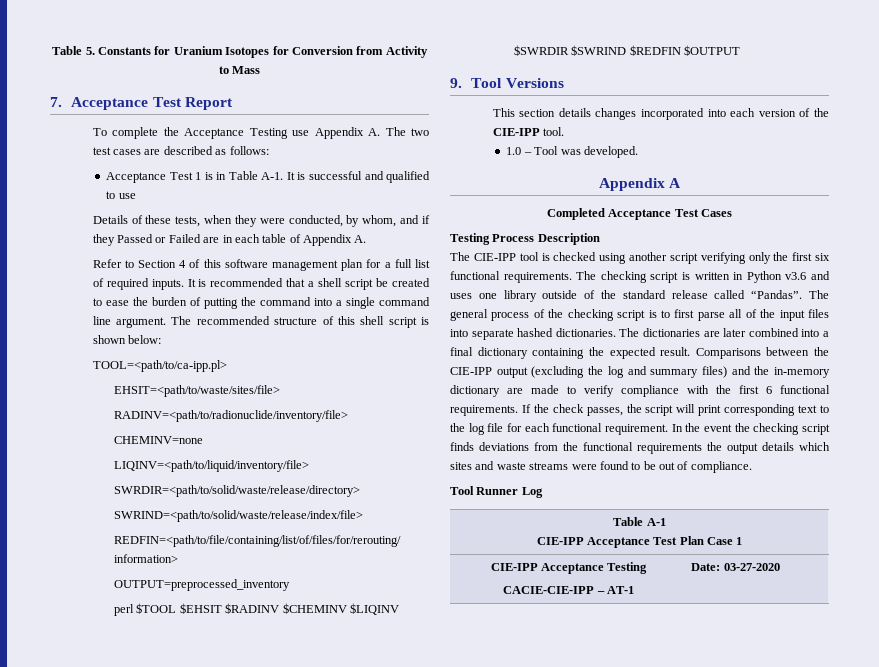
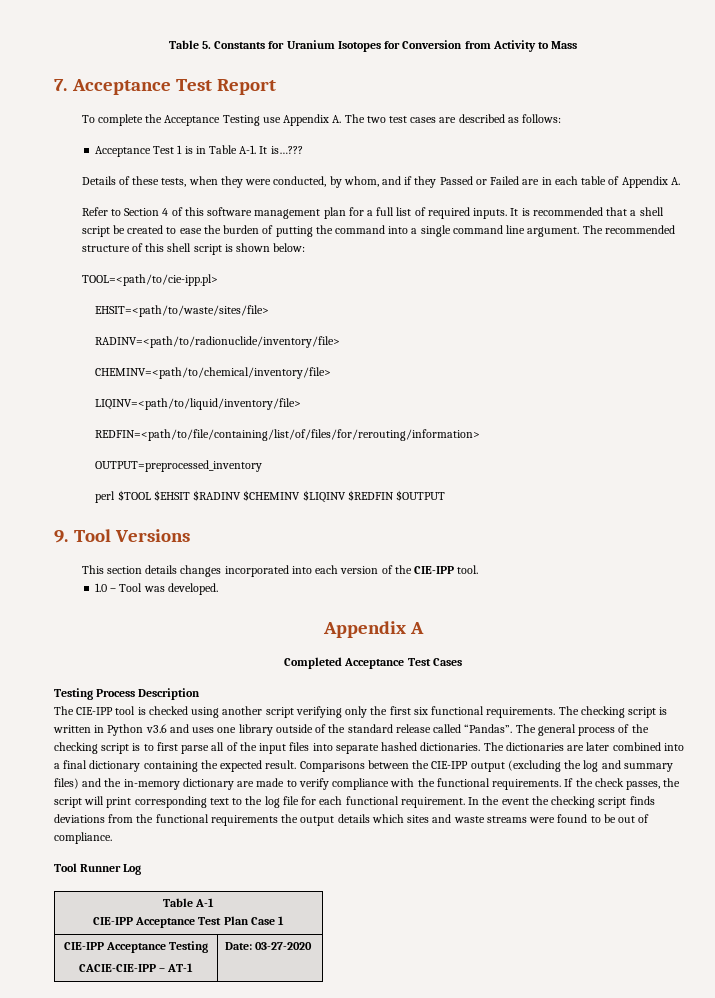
[297,171,430,183] [106,191,136,199] is successful and qualified to use -> [270,146,303,154] is…???
[92,360,227,372] TOOL=<path/to/ca-ipp.pl> -> [81,274,218,286] TOOL=<path/to/cie-ipp.pl>
[114,436,204,444] CHEMINV=none -> [95,367,332,379] CHEMINV=<path/to/chemical/inventory/file>
[114,485,361,497] [114,510,364,522] // SWRDIR=<path/to/solid/waste/release/directory> // SWRIND=<path/to/solid/waste/release/index/file> -> (302, 404) none
[514,45,627,56] $SWRDIR $SWRIND -> (346, 496) none
[739,385,772,394] first 6 -> (435, 782) none

